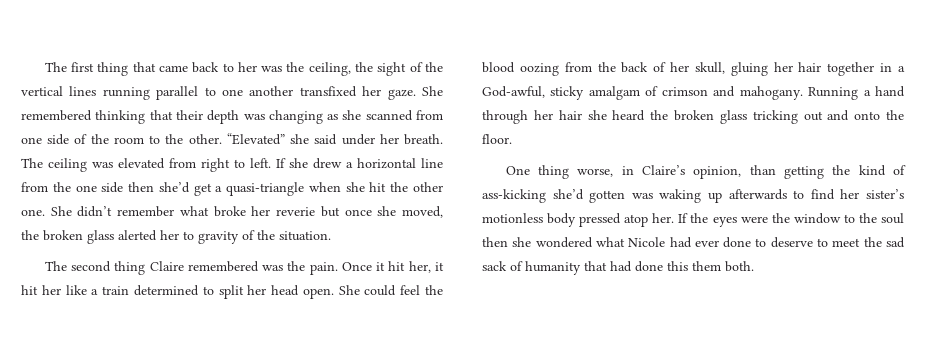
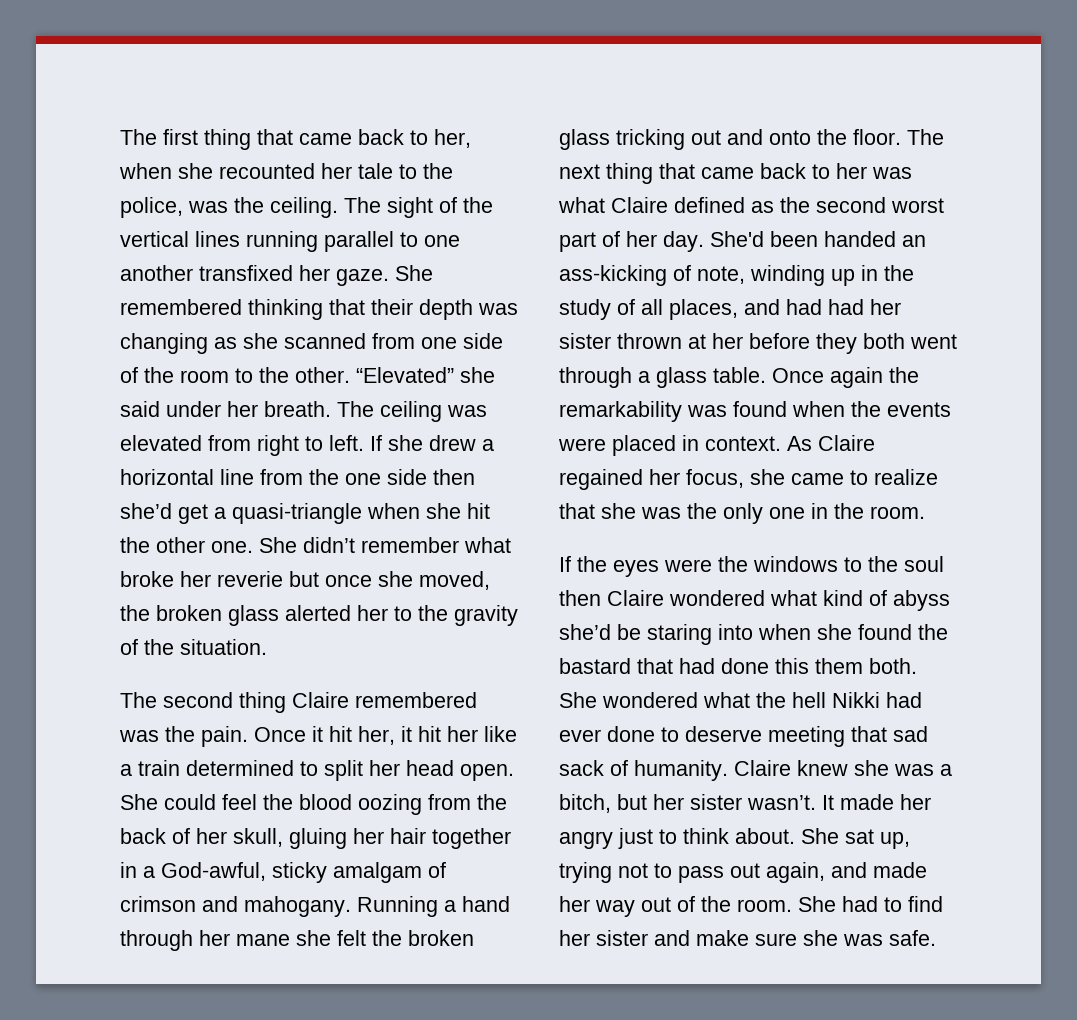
[237,62,374,76] her was the ceiling, the -> [434,129,471,148] [119,163,453,179] [120,197,381,218] her, when she recounted her tale to the police, was the ceiling. The
(194, 235) none -> [418,605,448,621] the
[558,110,646,121] hair she heard -> [236,930,366,946] mane she felt
[505,165,906,179] [482,189,904,203] [482,213,675,227] // One thing worse, in Claire’s opinion, than getting the kind of ass-kicking she’d gotten was waking up afterwards to find her sister’s motionless body pressed atop her. -> [907,129,944,145] [559,163,912,184] [558,197,944,213] [559,231,926,252] [559,265,914,286] [559,299,901,320] [559,333,957,354] [559,367,919,388] [559,401,951,422] [558,435,875,456] [559,469,938,490] [559,503,925,524] The next thing that came back to her was what Claire defined as the second worst part of her day. She'd been handed an ass-kicking of note, winding up in the study of all places, and had had her sister thrown at her before they both went through a glass table. Once again the remarkability was found when the events were placed in context. As Claire regained her focus, she came to realize that she was the only one in the room. //
[793,213,841,224] window -> [753,556,838,572] windows
[512,237,906,248] [482,261,581,275] she wondered what Nicole had ever done to deserve to meet the sad sack of humanity -> [607,590,950,611] [559,624,948,645] [559,658,631,674] Claire wondered what kind of abyss she’d be staring into when she found the bastard
(754, 266) none -> [559,692,922,708] [559,726,928,747] [559,760,952,781] [559,794,931,813] [559,828,910,849] [559,862,927,883] [559,896,943,917] [559,930,936,946] She wondered what the hell Nikki had ever done to deserve meeting that sad sack of humanity. Claire knew she was a bitch, but her sister wasn’t. It made her angry just to think about. She sat up, trying not to pass out again, and made her way out of the room. She had to find her sister and make sure she was safe.

